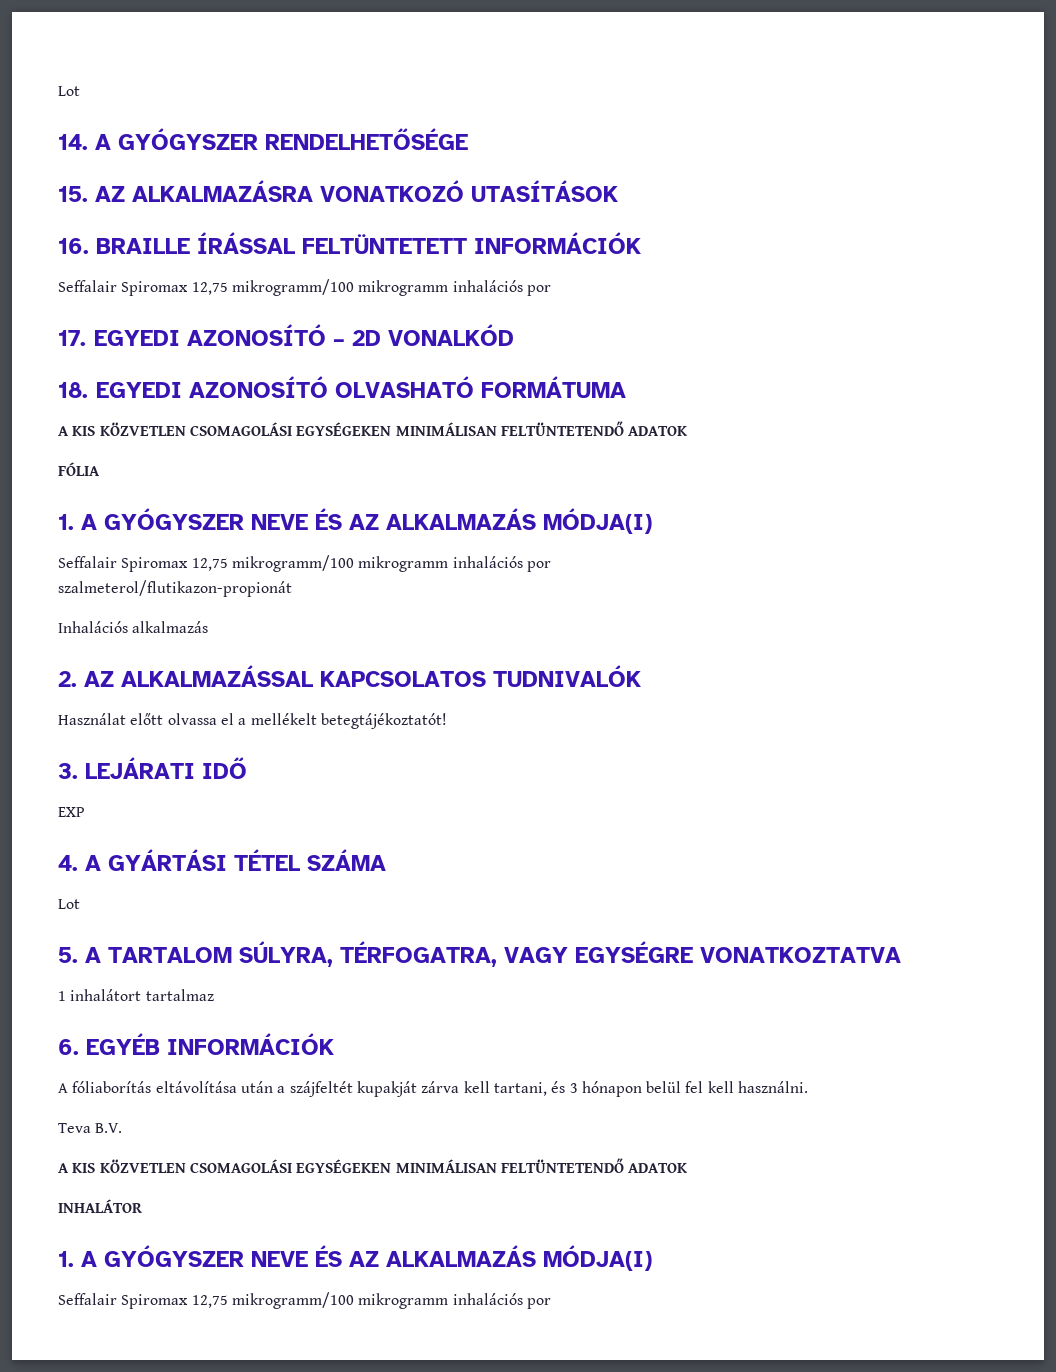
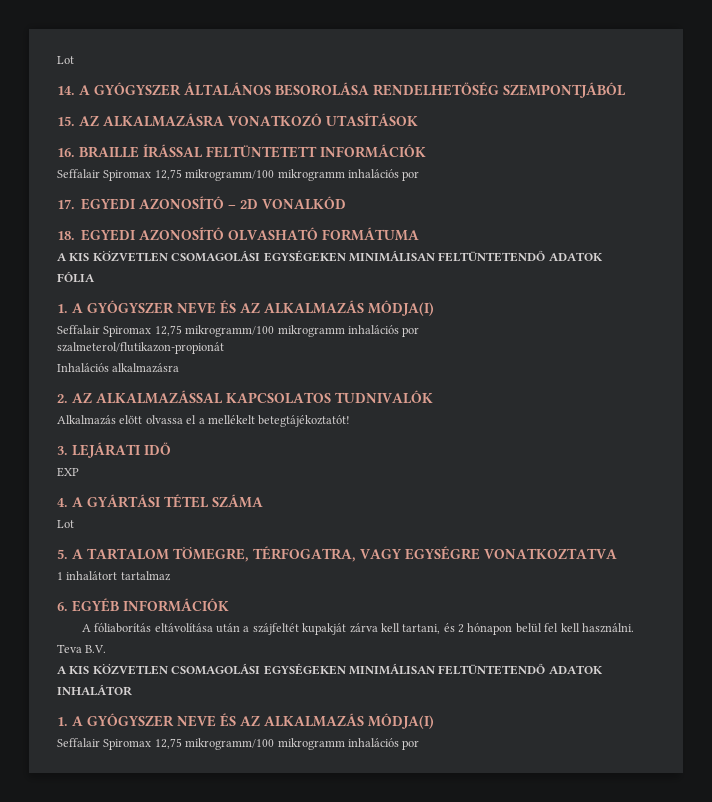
[265,128,468,150] RENDELHETŐSÉGE -> [184,82,626,98] ÁLTALÁNOS BESOROLÁSA RENDELHETŐSÉG SZEMPONTJÁBÓL
[132,621,209,633] alkalmazás -> [112,363,180,373] alkalmazásra
[58,713,126,725] Használat -> [57,415,116,425] Alkalmazás
[239,941,333,967] SÚLYRA, -> [173,547,249,562] TÖMEGRE,
[569,1083,578,1093] 3 -> [458,624,465,633] 2

